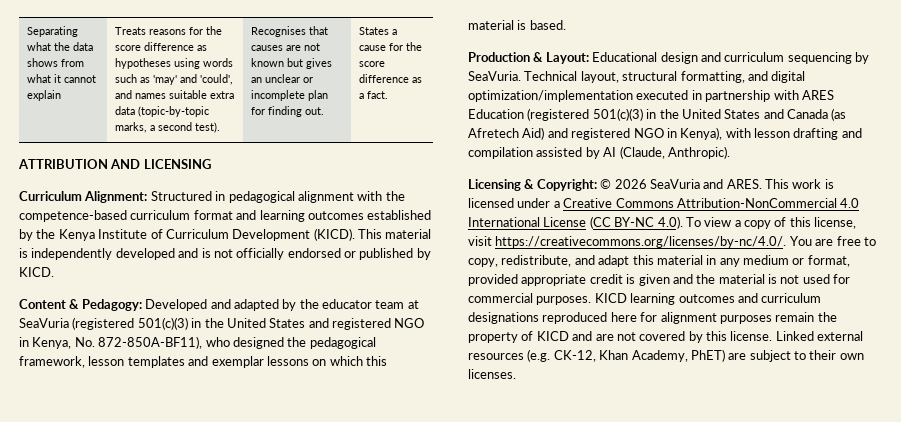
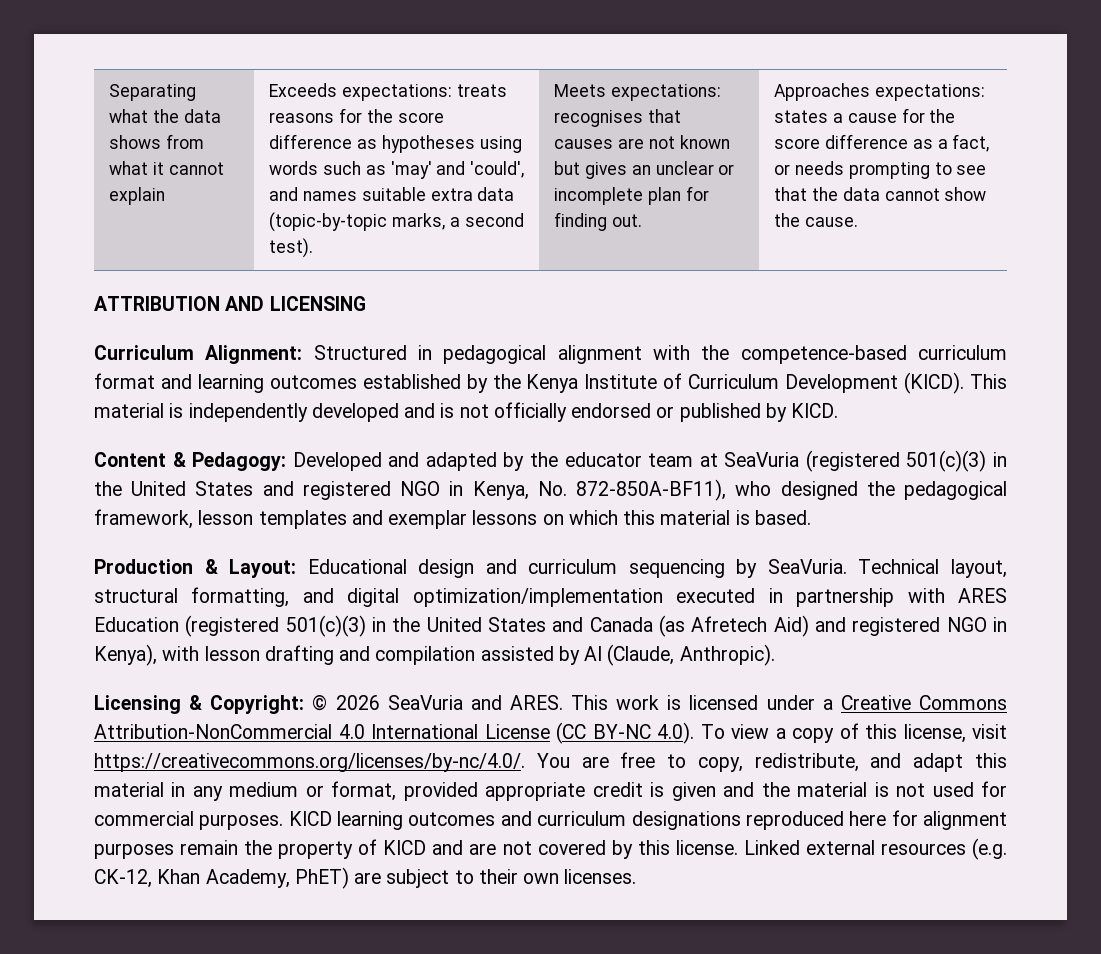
[114,27,146,35] Treats -> [269,83,507,101] Exceeds expectations: treats
[250,26,306,37] Recognises -> [554,84,722,101] [554,110,644,127] Meets expectations: recognises
[358,27,389,35] States -> [774,83,986,101] [774,110,829,123] Approaches expectations: states
[366,91,388,99] fact. -> [952,134,990,152] [774,161,987,179] [774,187,987,201] [774,213,859,227] fact, or needs prompting to see that the data cannot show the cause.

